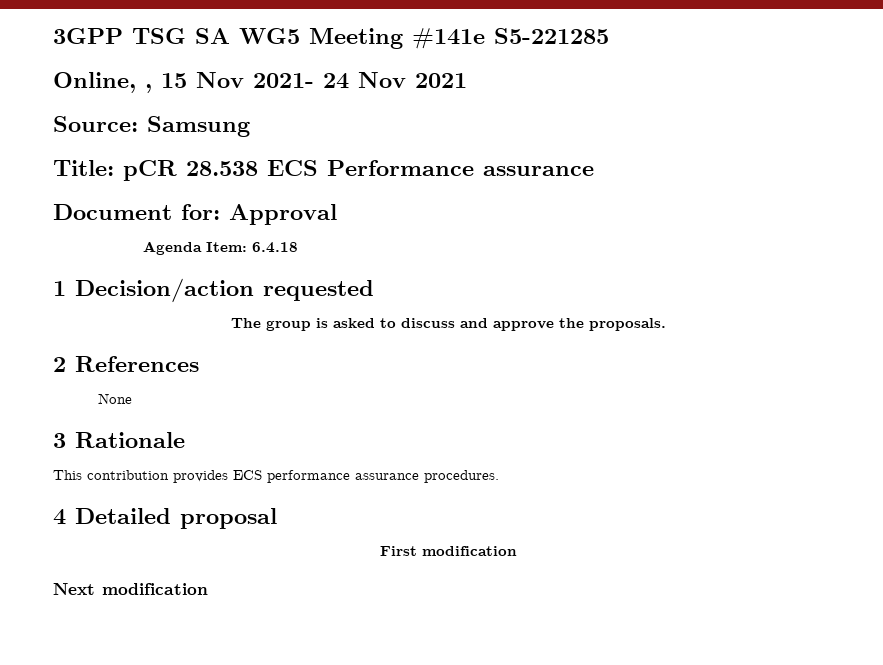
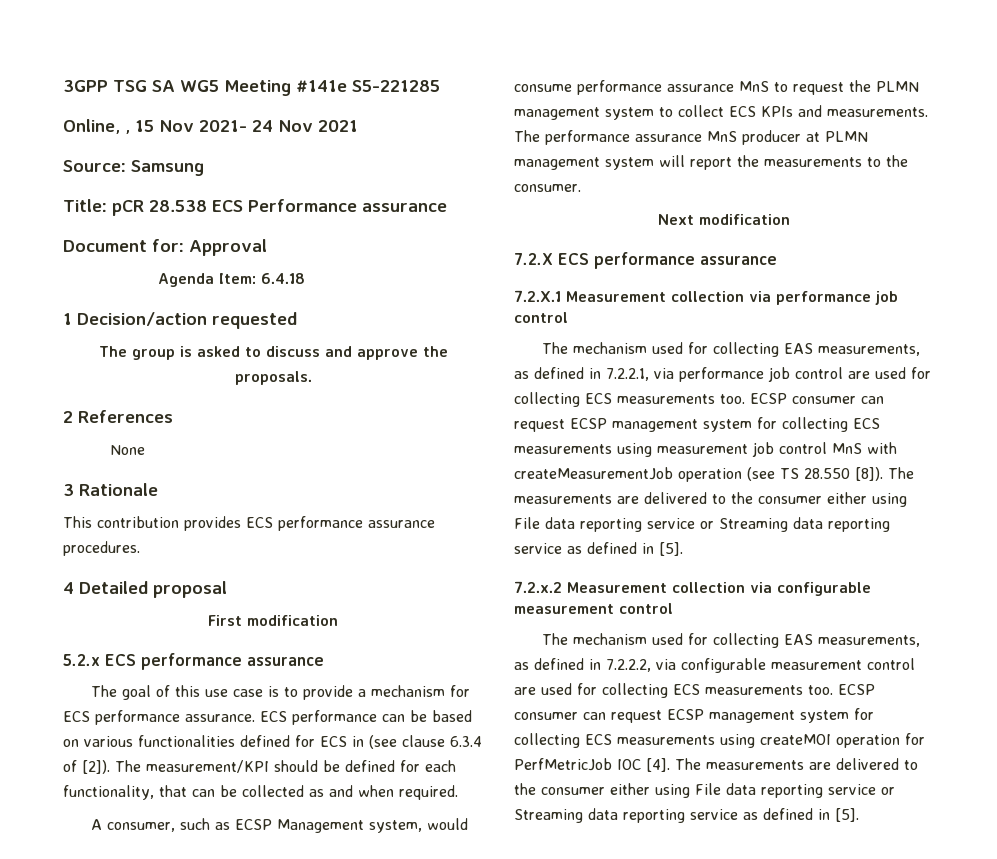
[53,583,208,595] Next modification -> [63,653,324,670] [91,685,471,700] [63,710,472,725] [63,735,482,749] [63,760,456,774] [63,785,458,800] [91,818,469,833] [514,80,919,95] [514,105,928,120] [514,130,868,145] [514,155,908,170] [514,184,581,192] [658,214,790,225] [514,252,777,269] [514,290,898,305] [514,312,568,323] [542,342,921,357] [514,367,931,382] [514,392,884,407] [514,417,880,432] [514,442,897,457] [514,467,914,482] [514,492,907,507] [514,517,890,532] [514,542,683,556] [514,581,871,596] [514,603,673,614] [542,633,921,648] [514,658,915,673] [514,683,875,698] [514,708,874,723] [514,733,925,748] [514,758,918,772] [514,783,895,798] [514,808,859,823] 5.2.x ECS performance assurance // The goal of this use case is to provide a mechanism for ECS performance assurance. ECS performance can be based on various functionalities defined for ECS in (see clause 6.3.4 of [2]). The measurement/KPI should be defined for each functionality, that can be collected as and when required. // A consumer, such as ECSP Management system, would consume performance assurance MnS to request the PLMN management system to collect ECS KPIs and measurements. The performance assurance MnS producer at PLMN management system will report the measurements to the consumer. // Next modification // 7.2.X ECS performance assurance // 7.2.X.1 Measurement collection via performance job control // The mechanism used for collecting EAS measurements, as defined in 7.2.2.1, via performance job control are used for collecting ECS measurements too. ECSP consumer can request ECSP management system for collecting ECS measurements using measurement job control MnS with createMeasurementJob operation (see TS 28.550 [8]). The measurements are delivered to the consumer either using File data reporting service or Streaming data reporting service as defined in [5]. // 7.2.x.2 Measurement collection via configurable measurement control // The mechanism used for collecting EAS measurements, as defined in 7.2.2.2, via configurable measurement control are used for collecting ECS measurements too. ECSP consumer can request ECSP management system for collecting ECS measurements using createMOI operation for PerfMetricJob IOC [4]. The measurements are delivered to the consumer either using File data reporting service or Streaming data reporting service as defined in [5].

